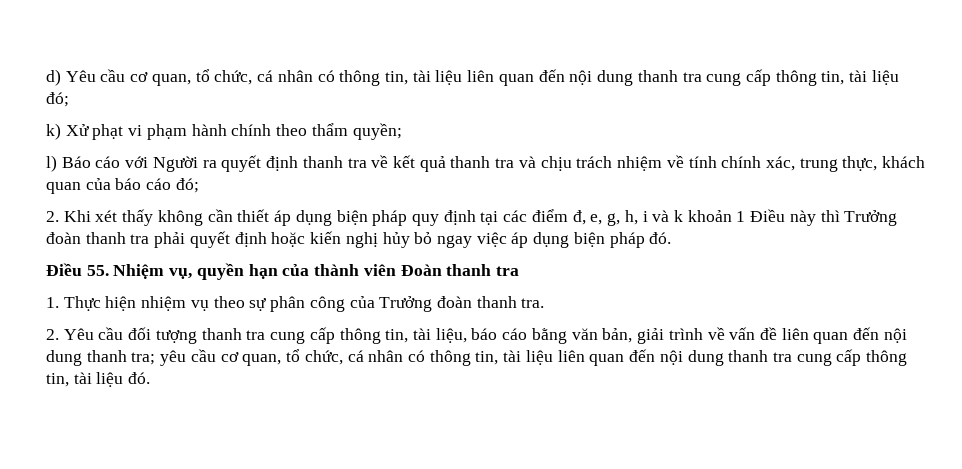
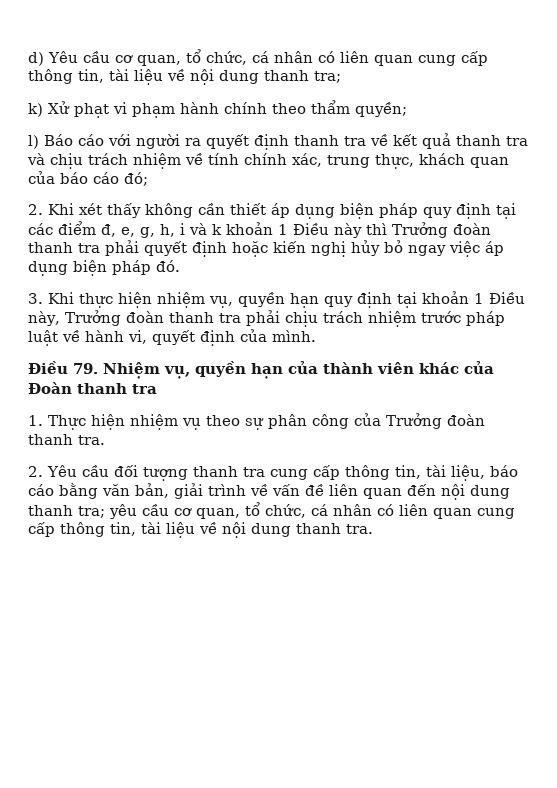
[339,69,899,86] [46,92,69,107] thông tin, tài liệu liên quan đến nội dung thanh tra cung cấp thông tin, tài liệu đó; -> [339,51,488,66] [28,69,341,85] liên quan cung cấp thông tin, tài liệu về nội dung thanh tra;
[152,156,198,172] Người -> [136,134,180,149] người
[46,263,109,276] Điều 55. -> [28,291,525,308] [28,310,505,327] [28,329,316,346] [28,361,98,374] 3. Khi thực hiện nhiệm vụ, quyền hạn quy định tại khoản 1 Điều này, Trưởng đoàn thanh tra phải chịu trách nhiệm trước pháp luật về hành vi, quyết định của mình. // Điều 79.
(396, 270) none -> [419,361,494,374] khác của
[429,349,908,366] [46,372,151,387] thông tin, tài liệu liên quan đến nội dung thanh tra cung cấp thông tin, tài liệu đó. -> [399,504,515,519] [28,522,373,538] liên quan cung cấp thông tin, tài liệu về nội dung thanh tra.

